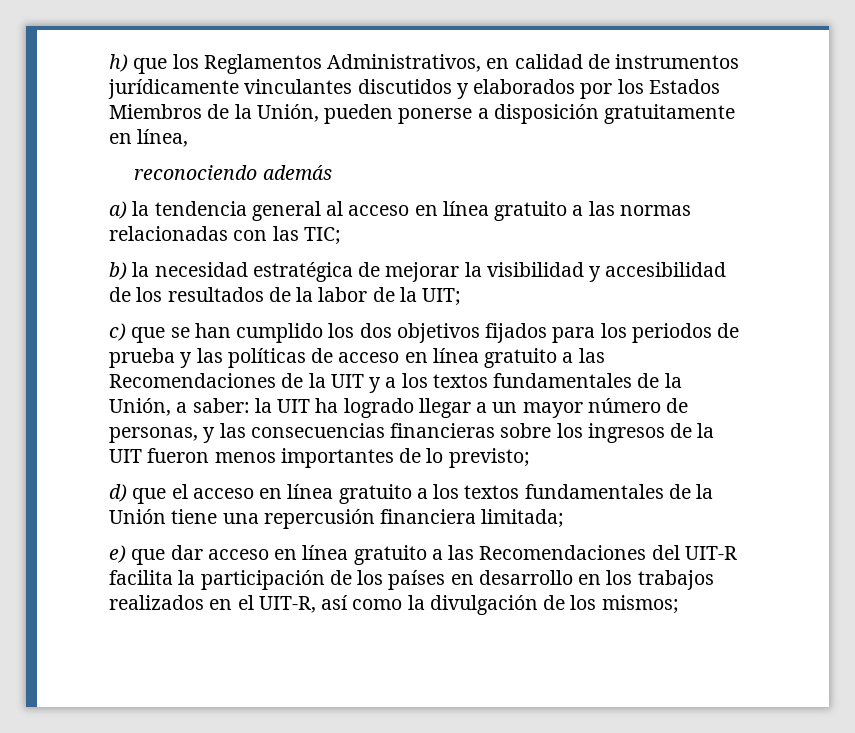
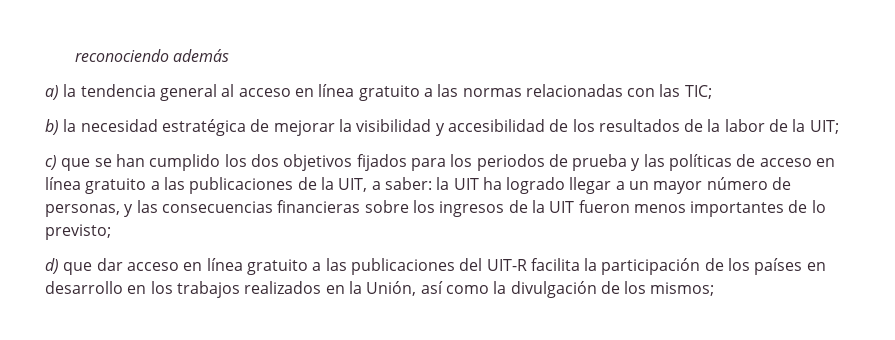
[109,54,740,74] [108,79,720,99] [109,104,736,124] [109,129,189,147] h) que los Reglamentos Administrativos, en calidad de instrumentos jurídicamente vinculantes discutidos y elaborados por los Estados Miembros de la Unión, pueden ponerse a disposición gratuitamente en línea, // -> (74, 55) none
[109,373,682,393] [109,398,171,416] Recomendaciones de la UIT y a los textos fundamentales de la Unión, -> [189,177,368,194] publicaciones de la UIT,
[171,484,714,504] [109,509,565,529] [109,545,166,565] el acceso en línea gratuito a los textos fundamentales de la Unión tiene una repercusión financiera limitada; // e) que -> (93, 268) none
[479,545,647,560] Recomendaciones -> [350,258,455,275] publicaciones
[237,595,316,613] el UIT-R, -> [348,281,417,296] la Unión,

